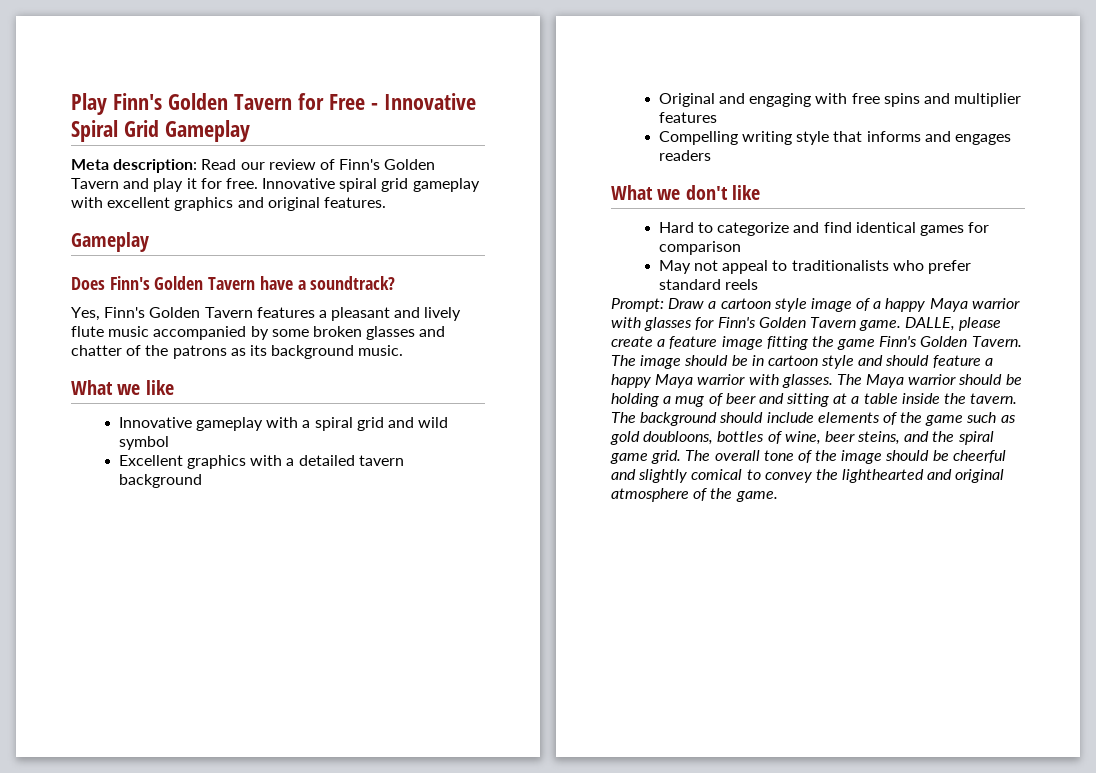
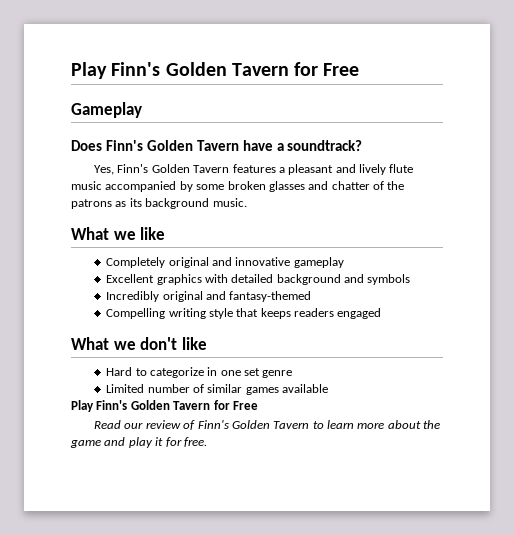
[71,93,476,115] [71,120,250,142] [71,159,436,173] [71,178,480,192] [71,197,386,211] Play Finn's Golden Tavern for Free - Innovative Spiral Grid Gameplay // Meta description: Read our review of Finn's Golden Tavern and play it for free. Innovative spiral grid gameplay with excellent graphics and original features. -> [71,62,360,79] Play Finn's Golden Tavern for Free
[118,417,449,431] [118,436,169,450] [118,455,404,469] [118,474,202,488] [658,93,1022,107] [658,112,717,123] Innovative gameplay with a spiral grid and wild symbol // Excellent graphics with a detailed tavern background // Original and engaging with free spins and multiplier features -> [106,257,344,268] [106,274,411,285] [106,291,312,302] Completely original and innovative gameplay // Excellent graphics with detailed background and symbols // Incredibly original and fantasy-themed
[866,131,1011,145] informs and engages -> [260,308,291,319] keeps
(711, 155) none -> [337,308,382,319] engaged
[793,222,990,236] [658,241,741,255] [658,260,971,274] [658,279,759,290] [611,298,1020,312] [611,317,1002,331] [611,336,1022,350] [611,355,993,369] [611,374,1022,388] [611,393,1018,407] [611,412,1016,426] [610,431,994,445] [610,450,1006,464] [611,469,1005,483] [611,488,778,502] and find identical games for comparison // May not appeal to traditionalists who prefer standard reels // Prompt: Draw a cartoon style image of a happy Maya warrior with glasses for Finn's Golden Tavern game. DALLE, please create a feature image fitting the game Finn's Golden Tavern. The image should be in cartoon style and should feature a happy Maya warrior with glasses. The Maya warrior should be holding a mug of beer and sitting at a table inside the tavern. The background should include elements of the game such as gold doubloons, bottles of wine, beer steins, and the spiral game grid. The overall tone of the image should be cheerful and slightly comical to convey the lighthearted and original atmosphere of the game. -> [207,367,293,378] [106,384,329,395] [71,400,258,412] [94,420,441,430] [70,437,207,448] in one set genre // Limited number of similar games available // Play Finn's Golden Tavern for Free // Read our review of Finn's Golden Tavern to learn more about the game and play it for free.

